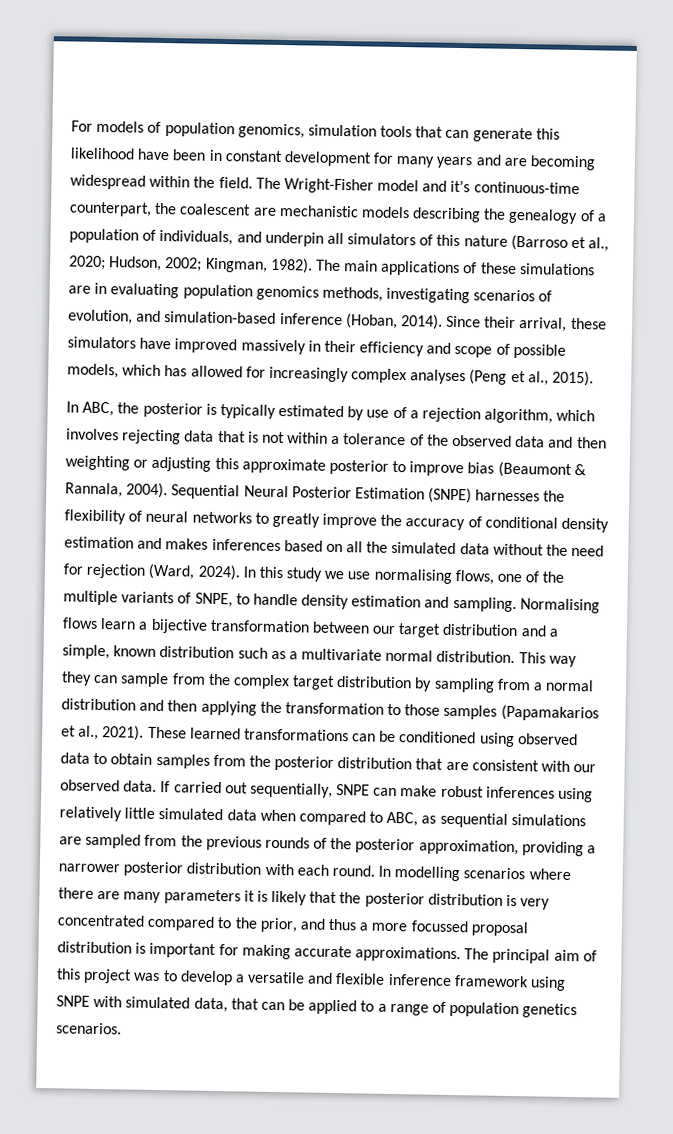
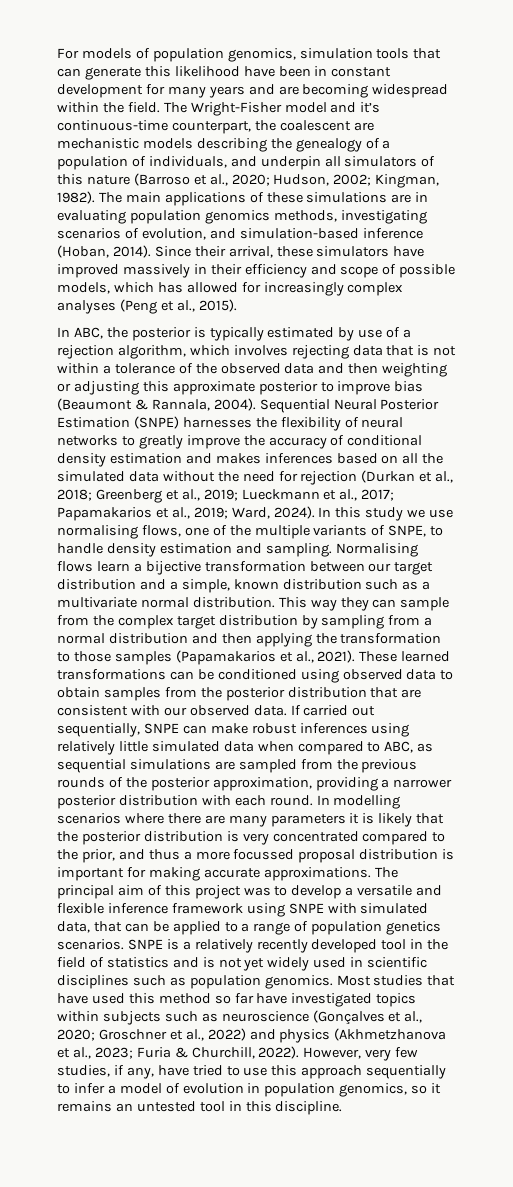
[148,563,196,580] (Ward, -> [361,470,454,483] [57,489,395,503] [57,507,270,521] (Durkan et al., 2018; Greenberg et al., 2019; Lueckmann et al., 2017; Papamakarios et al., 2019; Ward,
(122, 1028) none -> [127,939,449,953] [57,957,428,971] [57,975,456,989] [57,993,417,1007] [57,1010,423,1025] [57,1028,447,1043] [57,1046,419,1061] [57,1065,447,1079] [57,1083,442,1097] [57,1101,343,1115] SNPE is a relatively recently developed tool in the field of statistics and is not yet widely used in scientific disciplines such as population genomics. Most studies that have used this method so far have investigated topics within subjects such as neuroscience (Gonçalves et al., 2020; Groschner et al., 2022) and physics (Akhmetzhanova et al., 2023; Furia & Churchill, 2022). However, very few studies, if any, have tried to use this approach sequentially to infer a model of evolution in population genomics, so it remains an untested tool in this discipline.

